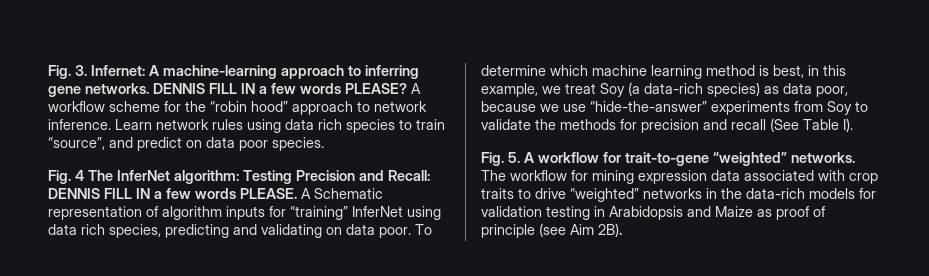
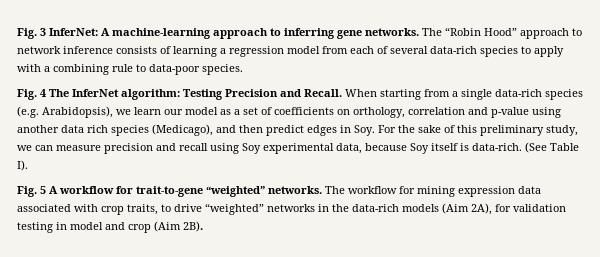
[48,65,145,79] Fig. 3. Infernet: -> [17,28,98,39] Fig. 3 InferNet:
[153,83,421,94] [48,101,427,115] [48,119,445,133] [48,137,268,151] DENNIS FILL IN a few words PLEASE? A workflow scheme for the “robin hood” approach to network inference. Learn network rules using data rich species to train “source”, and predict on data poor -> [422,27,582,39] [17,46,564,57] [17,64,200,75] The “Robin Hood” approach to network inference consists of learning a regression model from each of several data-rich species to apply with a combining rule to data-poor
[388,170,430,181] [48,188,383,199] [48,206,441,220] [48,224,432,238] [481,65,846,79] [481,82,848,97] [481,101,868,115] [481,119,766,133] Recall: DENNIS FILL IN a few words PLEASE. A Schematic representation of algorithm inputs for “training” InferNet using data rich species, predicting and validating on data poor. To determine which machine learning method is best, in this example, we treat Soy (a data-rich species) as data poor, because we use “hide-the-answer” experiments from Soy to validate the methods for precision and recall -> [304,89,583,100] [17,106,561,118] [17,124,578,136] [17,143,522,154] Recall. When starting from a single data-rich species (e.g. Arabidopsis), we learn our model as a set of coefficients on orthology, correlation and p-value using another data rich species (Medicago), and then predict edges in Soy. For the sake of this preliminary study, we can measure precision and recall using Soy experimental data, because Soy itself is data-rich.
[508,152,520,163] 5. -> [40,186,46,194] 5
[481,188,514,199] traits -> [127,204,158,215] traits,
(855, 193) none -> [442,203,492,215] (Aim 2A),
[609,206,826,220] [481,223,594,238] Arabidopsis and Maize as proof of principle (see Aim -> [70,221,181,233] model and crop (Aim

